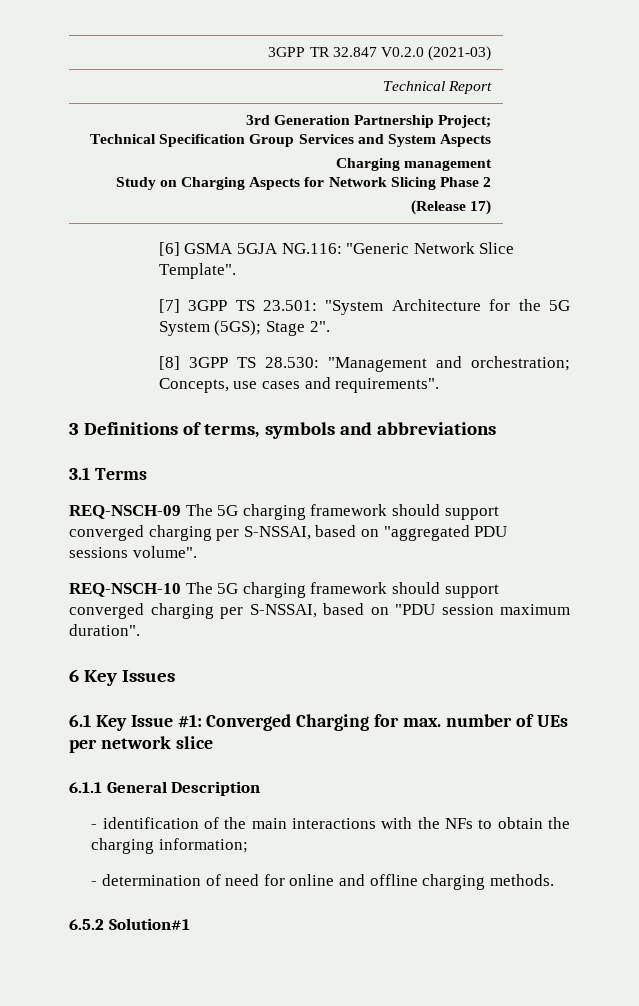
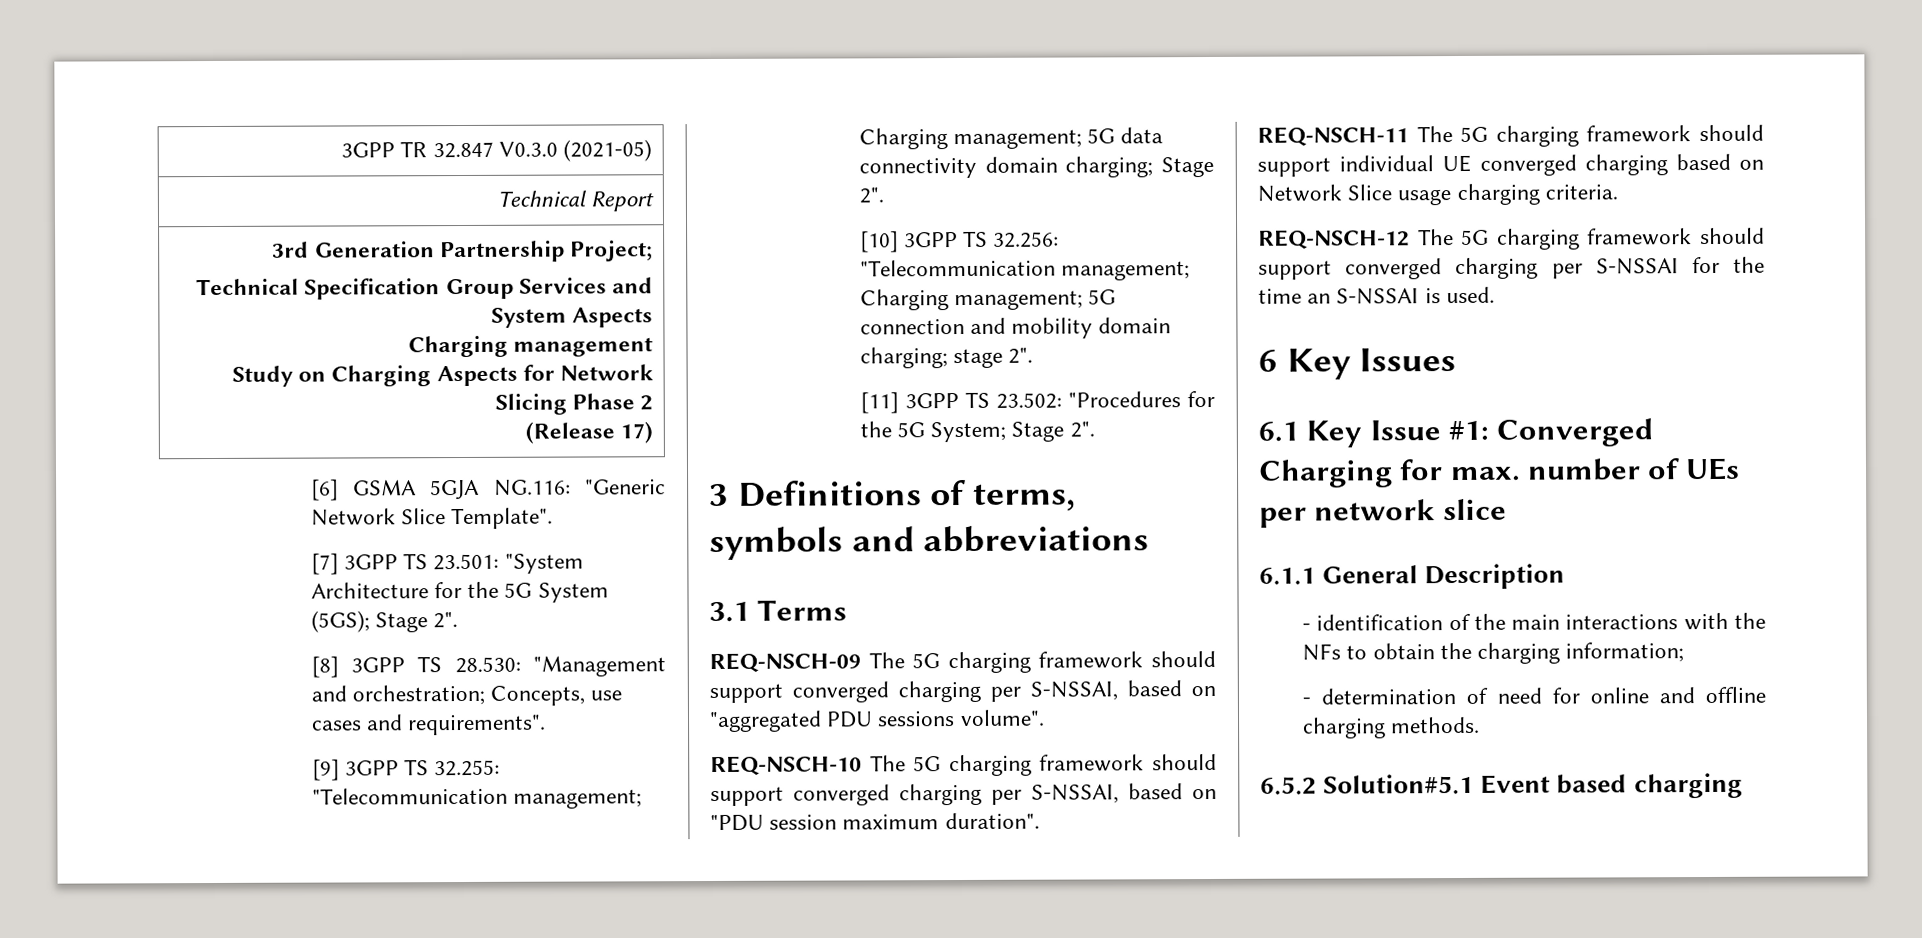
[380,46,492,61] V0.2.0 (2021-03) -> [498,139,653,162] V0.3.0 (2021-05)
(440, 385) none -> [311,759,501,781] [311,787,643,809] [858,127,1164,150] [858,156,1214,179] [858,187,884,204] [859,230,1060,253] [859,259,1191,281] [859,289,1117,311] [859,317,1172,339] [859,347,1034,369] [859,390,1215,414] [859,421,1095,443] // [9] 3GPP TS 32.255: "Telecommunication management; Charging management; 5G data connectivity domain charging; Stage 2". // [10] 3GPP TS 32.256: "Telecommunication management; Charging management; 5G connection and mobility domain charging; stage 2". // [11] 3GPP TS 23.502: "Procedures for the 5G System; Stage 2".
(140, 630) none -> [1257,124,1764,147] [1257,153,1764,177] [1257,183,1618,206] [1258,227,1765,250] [1258,256,1765,280] [1258,286,1495,305] // REQ-NSCH-11 The 5G charging framework should support individual UE converged charging based on Network Slice usage charging criteria. // REQ-NSCH-12 The 5G charging framework should support converged charging per S-NSSAI for the time an S-NSSAI is used.
[108,918,190,930] Solution#1 -> [1323,772,1743,799] Solution#5.1 Event based charging

